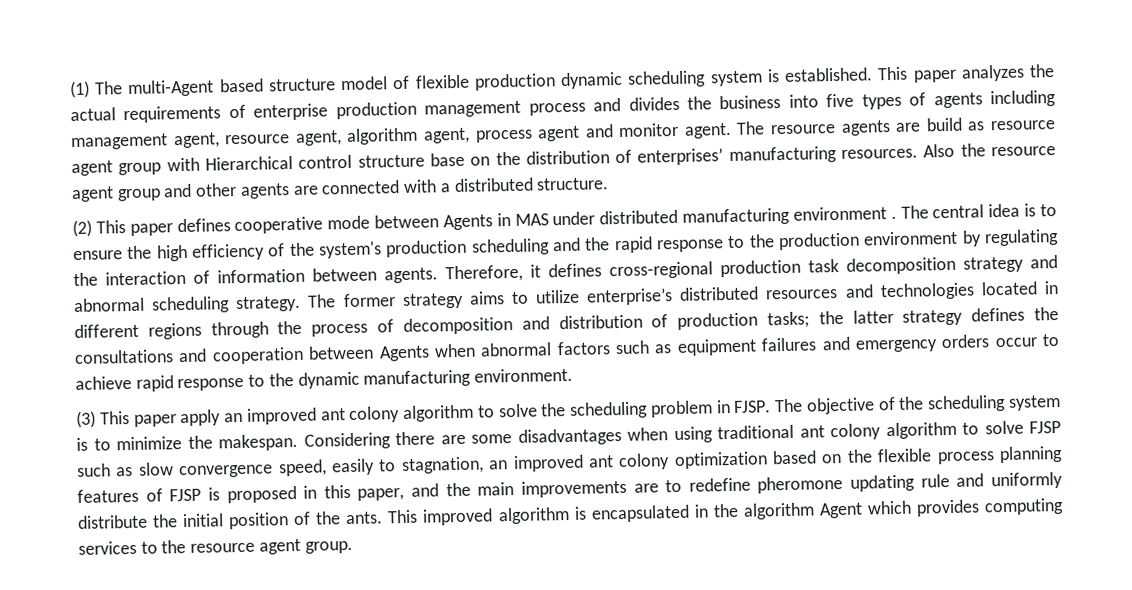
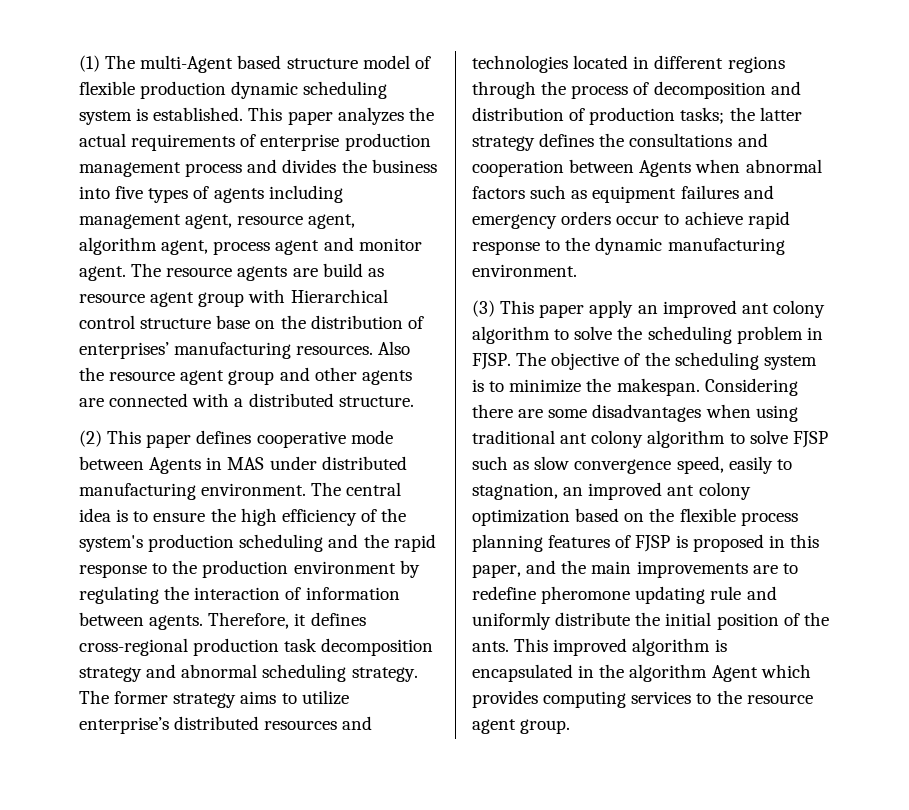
[792,206,897,221] environment . -> [201,483,307,496] environment.

